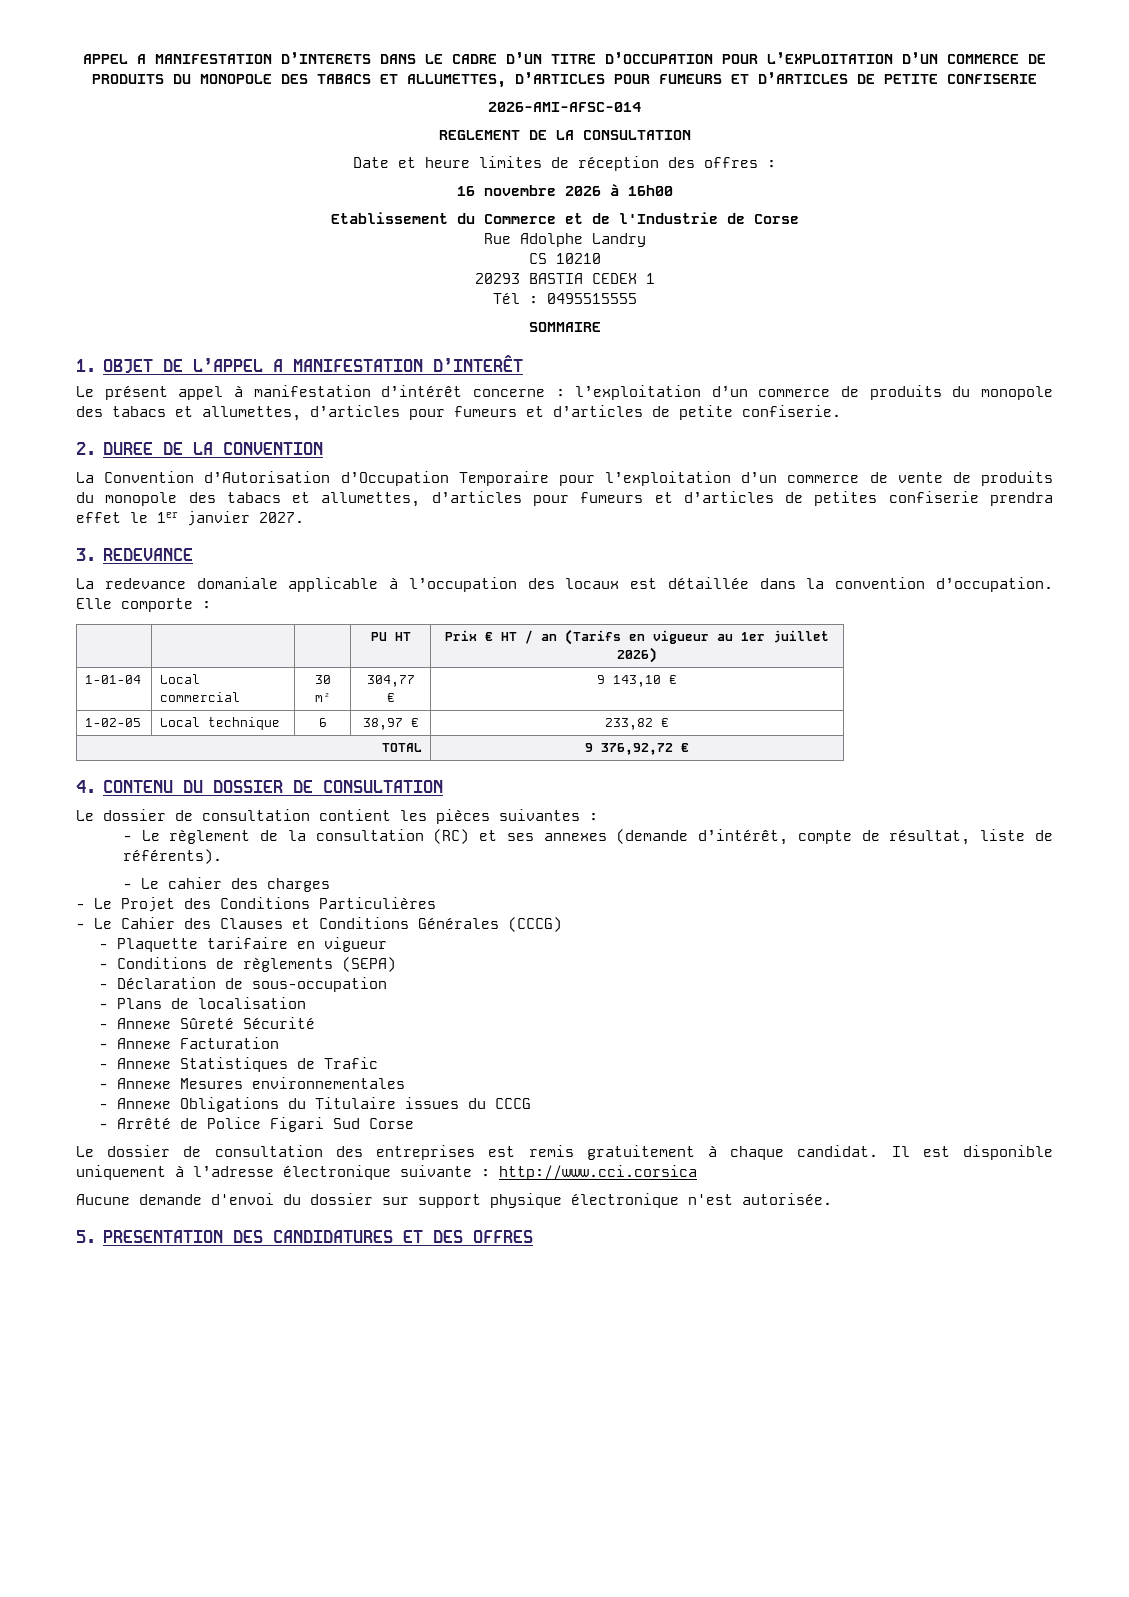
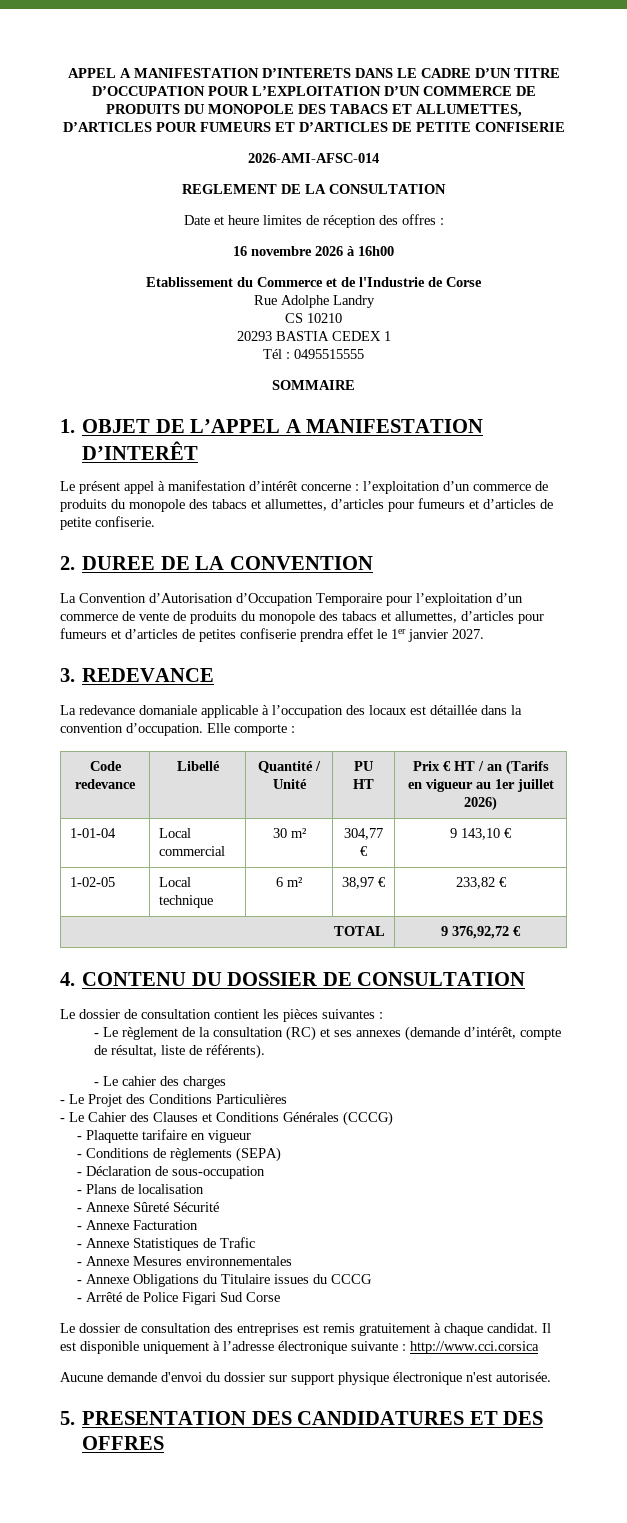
(211, 605) | | -> [89,761,122,771] [75,779,136,789] [176,761,220,771] [258,761,321,773] [272,779,307,789] Code redevance | Libellé | Quantité / Unité
(327, 722) none -> [287,877,303,887] m²

